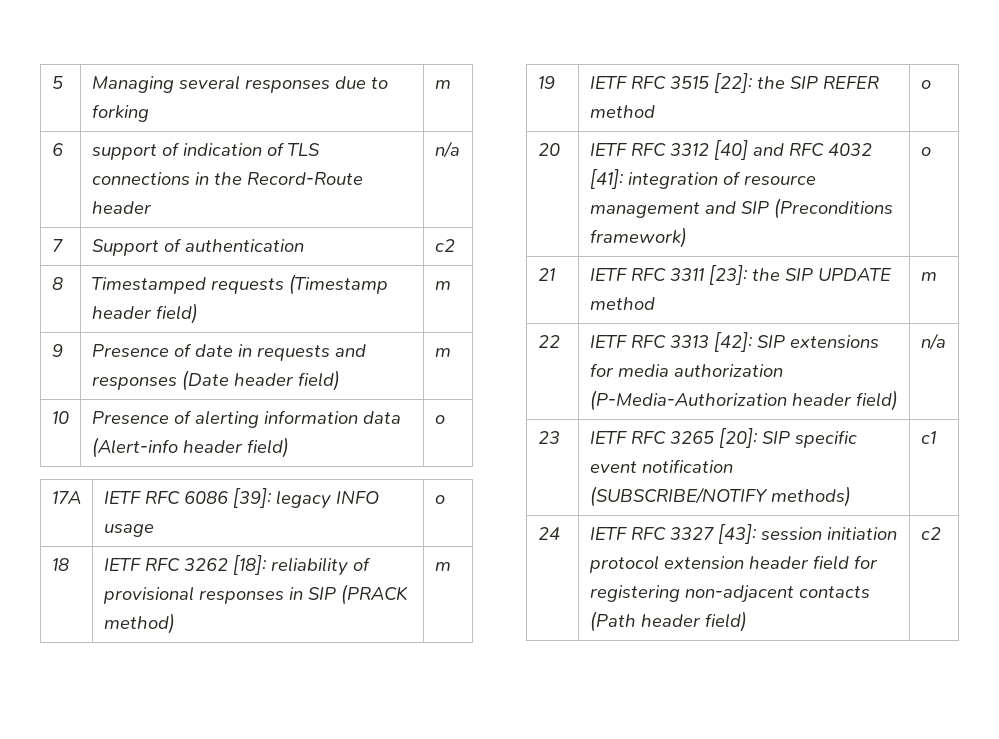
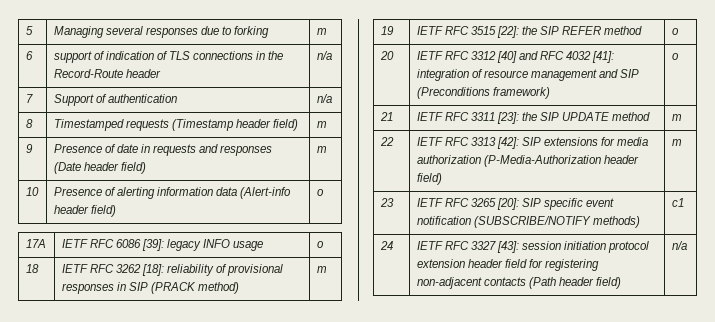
[434,239,455,252] c2 -> [316,94,332,103] n/a
[920,333,946,350] n/a -> [671,139,682,146] m
[920,527,941,540] c2 -> [671,241,687,250] n/a

